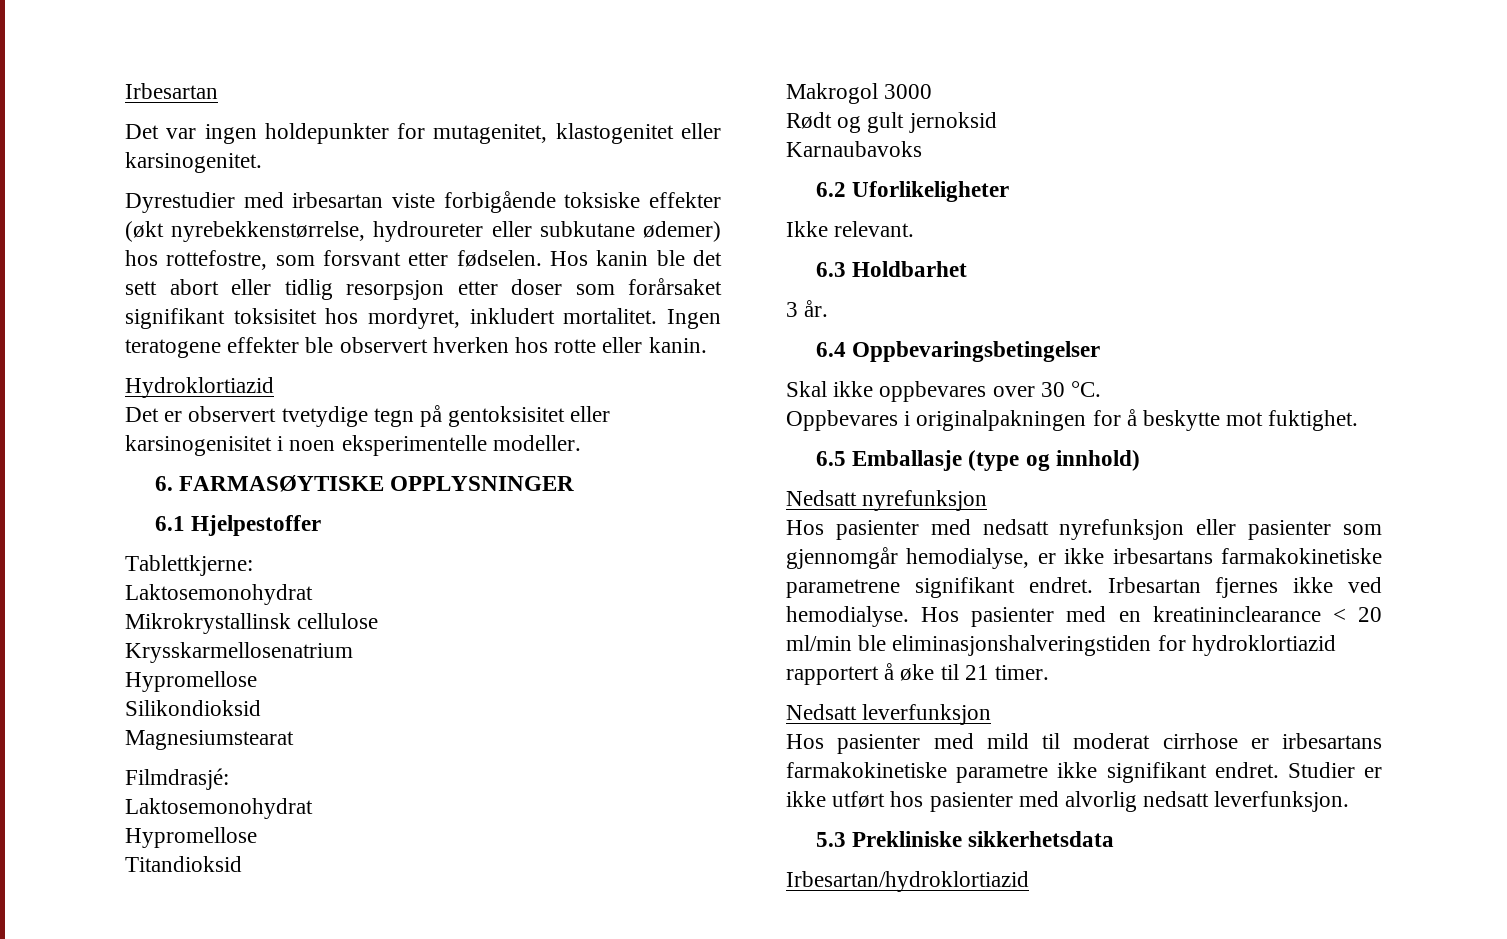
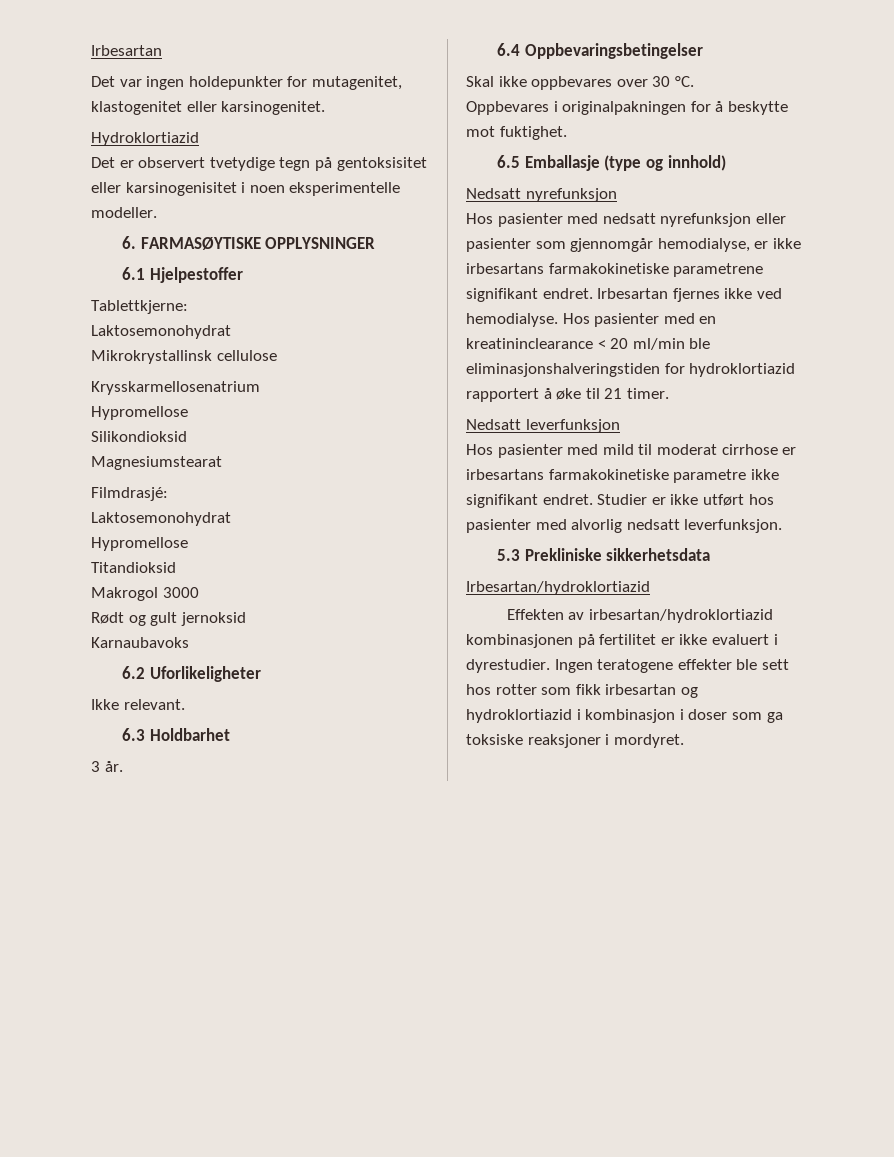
[125,191,722,213] [125,221,721,242] [125,250,722,270] [125,278,722,300] [125,308,721,329] [125,337,707,358] // Dyrestudier med irbesartan viste forbigående toksiske effekter (økt nyrebekkenstørrelse, hydroureter eller subkutane ødemer) hos rottefostre, som forsvant etter fødselen. Hos kanin ble det sett abort eller tidlig resorpsjon etter doser som forårsaket signifikant toksisitet hos mordyret, inkludert mortalitet. Ingen teratogene effekter ble observert hverken hos rotte eller kanin. -> (326, 108) none
(1029, 881) none -> [506,609,773,623] [466,634,778,648] [466,659,789,673] [466,684,698,698] [466,709,783,723] [466,734,684,748] // Effekten av irbesartan/hydroklortiazid kombinasjonen på fertilitet er ikke evaluert i dyrestudier. Ingen teratogene effekter ble sett hos rotter som fikk irbesartan og hydroklortiazid i kombinasjon i doser som ga toksiske reaksjoner i mordyret.

